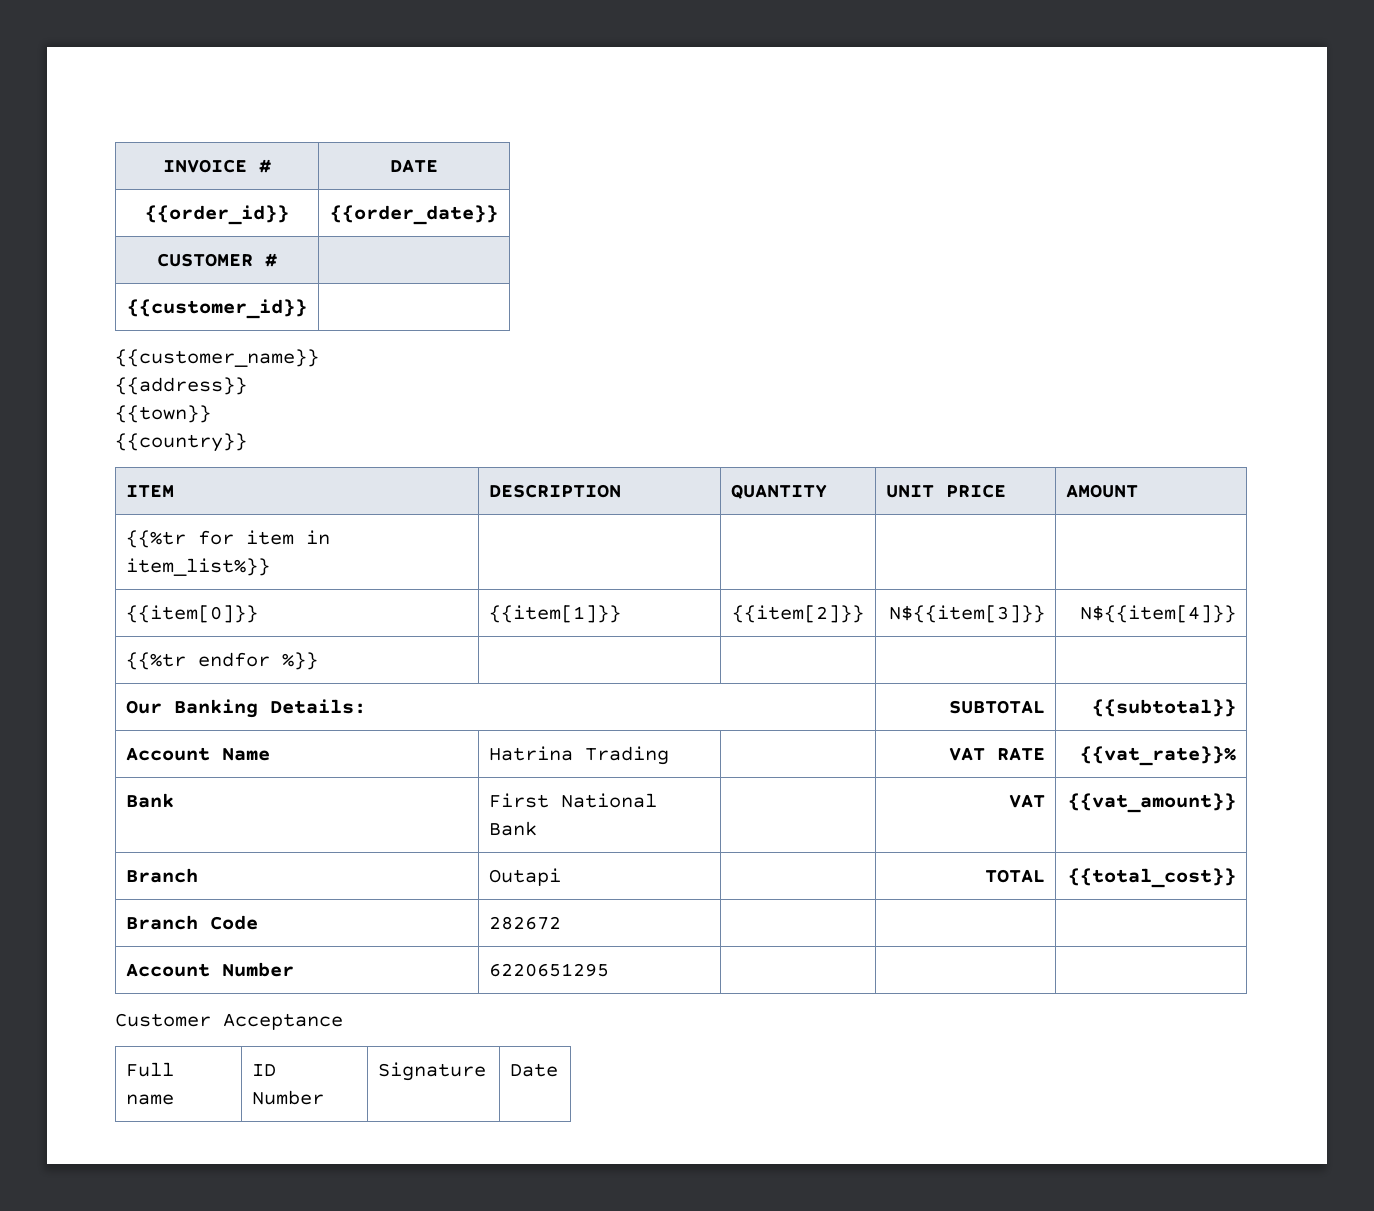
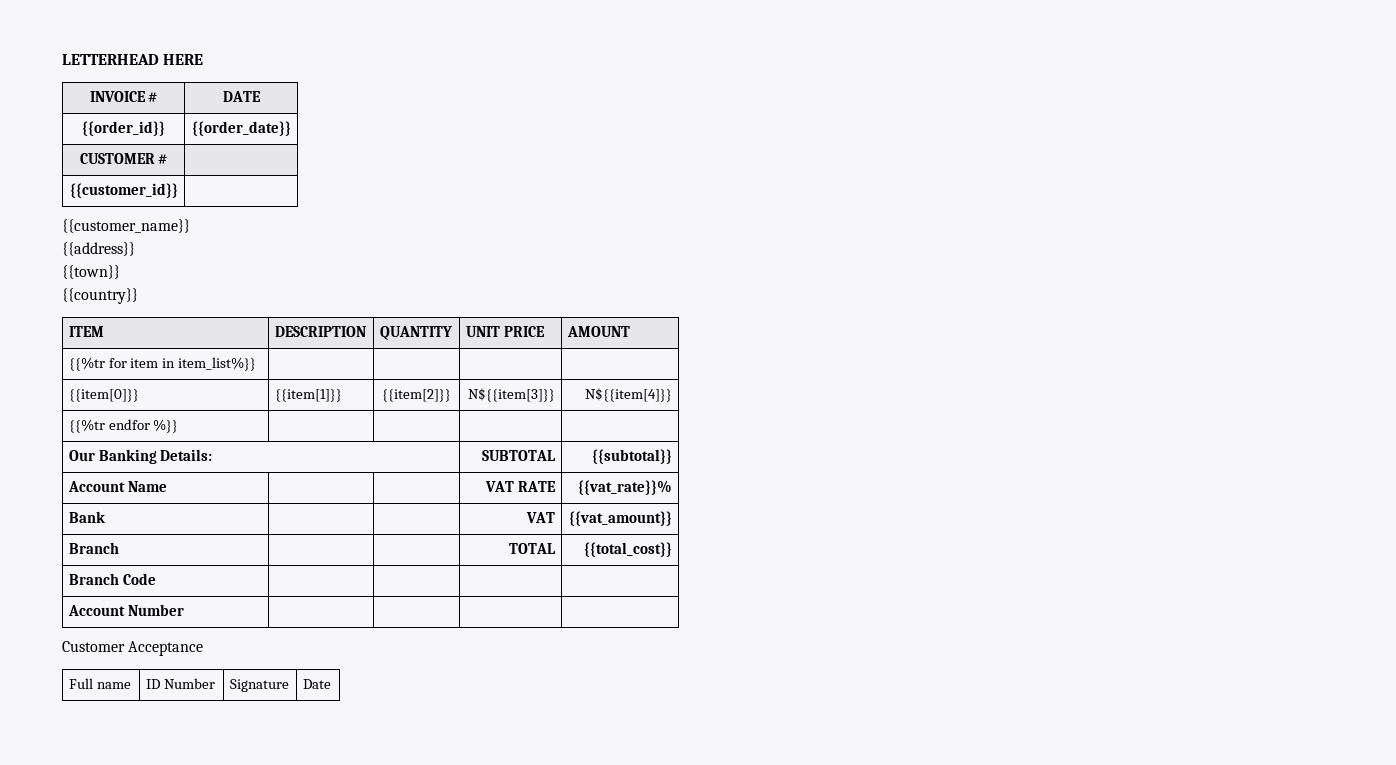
(163, 166) none -> [62,54,204,65] LETTERHEAD HERE //
[489,746,670,765] Hatrina Trading -> (167, 486) none
[489,793,658,808] [489,821,538,836] First National Bank -> (105, 517) none
[489,868,562,886] Outapi -> (119, 548) none
[489,916,562,930] 282672 -> (156, 579) none
[489,963,610,977] 6220651295 -> (184, 610) none

